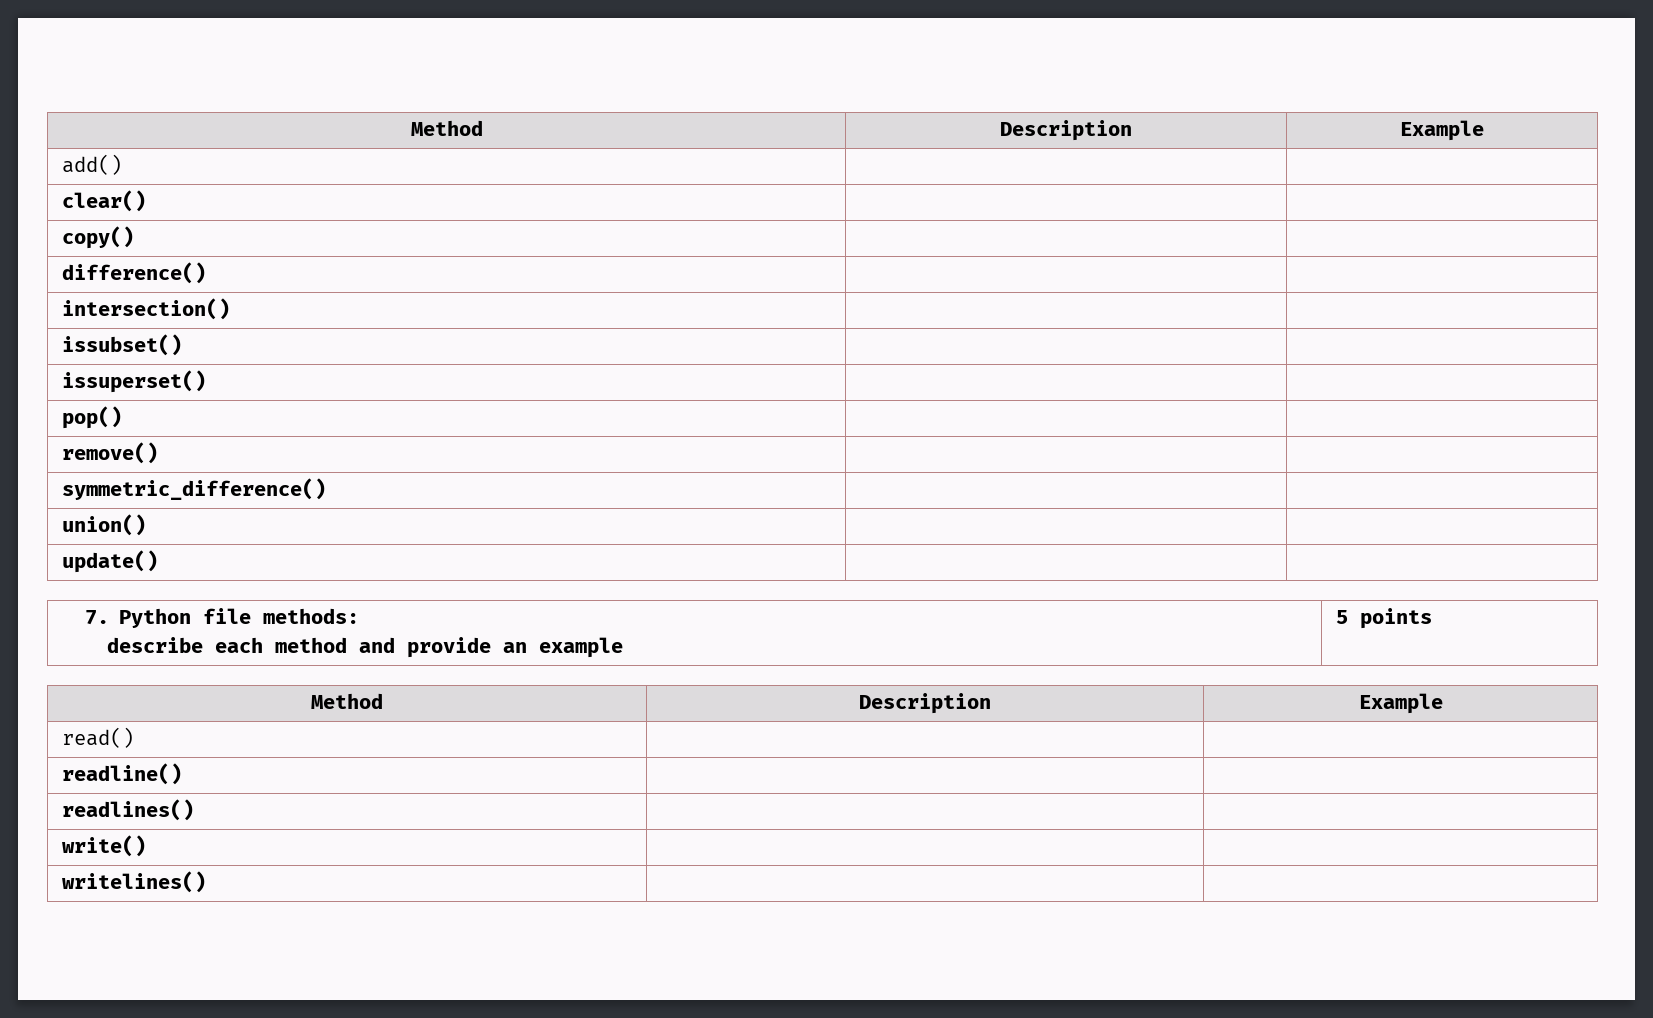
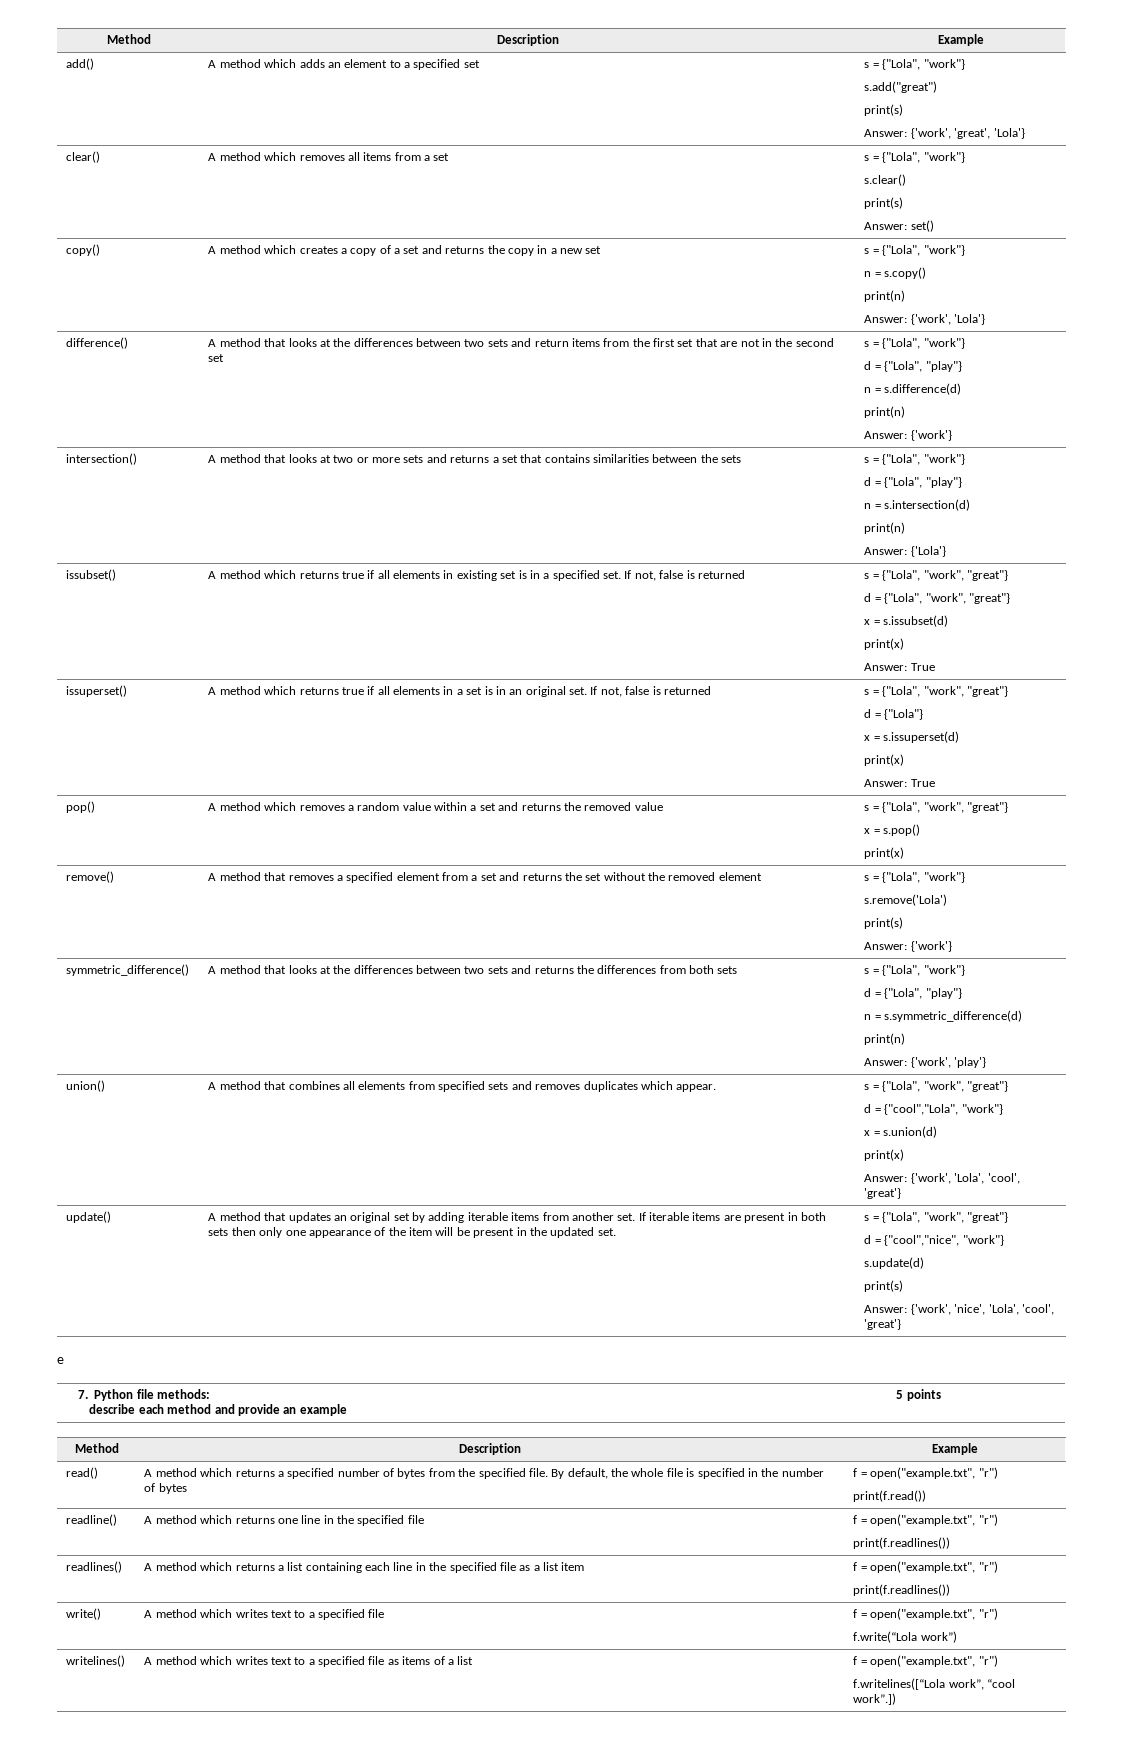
[61,190,146,212] [61,226,134,249] [61,262,206,284] [61,298,230,320] [61,334,182,356] [61,370,206,393] [61,406,122,429] [61,442,158,464] [61,478,326,500] [61,514,146,536] [61,550,158,573] | // clear() | | // copy() | | // difference() | | // intersection() | | // issubset() | | // issuperset() | | // pop() | | // remove() | | // symmetric_difference() | | // union() | | // update() | | -> [208,59,480,70] [864,59,965,70] [864,81,938,93] [864,104,904,116] [864,128,1025,139] [66,151,101,163] [208,152,450,161] [864,152,965,163] [864,174,907,186] [864,197,904,209] [864,220,934,232] [66,244,101,256] [208,245,602,256] [864,245,965,256] [864,267,927,279] [864,290,906,302] [864,314,986,325] [66,337,129,349] [208,338,834,347] [208,354,225,362] [864,338,965,349] [864,361,962,372] [864,383,962,395] [864,406,906,418] [864,430,952,441] [66,453,138,465] [208,454,742,463] [864,454,965,465] [864,477,962,488] [864,499,971,511] [864,522,906,534] [864,546,946,557] [66,569,117,581] [208,570,745,581] [864,570,1008,581] [864,593,1010,604] [864,615,949,627] [864,638,905,650] [864,663,935,671] [66,685,128,697] [208,686,711,697] [864,686,1008,697] [864,709,924,720] [864,731,960,743] [864,754,905,766] [864,779,935,787] [66,801,96,813] [208,802,663,811] [864,802,1008,813] [864,824,921,836] [864,847,905,859] [66,871,115,883] [208,872,762,883] [864,872,965,883] [864,894,948,906] [864,917,904,929] [864,941,952,952] [66,964,190,976] [208,965,738,974] [864,965,965,976] [864,988,962,999] [864,1010,1023,1022] [864,1033,906,1045] [864,1057,987,1068] [66,1080,106,1092] [208,1081,717,1092] [864,1081,1008,1092] [864,1104,1003,1115] [864,1126,938,1138] [864,1149,905,1161] [864,1173,1020,1184] [864,1188,902,1199] [66,1211,112,1223] [208,1212,826,1223] [208,1227,616,1238] [864,1212,1008,1223] [864,1235,1004,1246] [864,1257,925,1269] [864,1280,904,1292] [864,1304,1054,1315] [864,1319,902,1330] [57,1357,64,1364] A method which adds an element to a specified set | s = {"Lola", "work"} // s.add("great") // print(s) // Answer: {'work', 'great', 'Lola'} // clear() | A method which removes all items from a set | s = {"Lola", "work"} // s.clear() // print(s) // Answer: set() // copy() | A method which creates a copy of a set and returns the copy in a new set | s = {"Lola", "work"} // n = s.copy() // print(n) // Answer: {'work', 'Lola'} // difference() | A method that looks at the differences between two sets and return items from the first set that are not in the second set | s = {"Lola", "work"} // d = {"Lola", "play"} // n = s.difference(d) // print(n) // Answer: {'work'} // intersection() | A method that looks at two or more sets and returns a set that contains similarities between the sets | s = {"Lola", "work"} // d = {"Lola", "play"} // n = s.intersection(d) // print(n) // Answer: {'Lola'} // issubset() | A method which returns true if all elements in existing set is in a specified set. If not, false is returned | s = {"Lola", "work", "great"} // d = {"Lola", "work", "great"} // x = s.issubset(d) // print(x) // Answer: True // issuperset() | A method which returns true if all elements in a set is in an original set. If not, false is returned | s = {"Lola", "work", "great"} // d = {"Lola"} // x = s.issuperset(d) // print(x) // Answer: True // pop() | A method which removes a random value within a set and returns the removed value | s = {"Lola", "work", "great"} // x = s.pop() // print(x) // remove() | A method that removes a specified element from a set and returns the set without the removed element | s = {"Lola", "work"} // s.remove('Lola') // print(s) // Answer: {'work'} // symmetric_difference() | A method that looks at the differences between two sets and returns the differences from both sets | s = {"Lola", "work"} // d = {"Lola", "play"} // n = s.symmetric_difference(d) // print(n) // Answer: {'work', 'play'} // union() | A method that combines all elements from specified sets and removes duplicates which appear. | s = {"Lola", "work", "great"} // d = {"cool","Lola", "work"} // x = s.union(d) // print(x) // Answer: {'work', 'Lola', 'cool', 'great'} // update() | A method that updates an original set by adding iterable items from another set. If iterable items are present in both sets then only one appearance of the item will be present in the updated set. | s = {"Lola", "work", "great"} // d = {"cool","nice", "work"} // s.update(d) // print(s) // Answer: {'work', 'nice', 'Lola', 'cool', 'great'} // e
[61,763,182,785] [61,799,194,821] [61,835,146,857] [61,871,206,893] | // readline() | | // readlines() | | // write() | | // writelines() | | -> [144,1468,824,1479] [144,1483,187,1494] [853,1467,998,1479] [853,1490,927,1502] [66,1514,118,1526] [144,1515,424,1526] [853,1514,998,1526] [853,1537,951,1549] [66,1561,123,1573] [144,1562,585,1573] [853,1561,998,1573] [853,1584,951,1596] [66,1608,102,1620] [144,1609,385,1620] [853,1608,998,1620] [853,1631,957,1643] [66,1655,126,1667] [144,1656,474,1667] [853,1655,998,1667] [853,1678,1016,1690] [853,1693,897,1705] A method which returns a specified number of bytes from the specified file. By default, the whole file is specified in the number of bytes | f = open("example.txt", "r") // print(f.read()) // readline() | A method which returns one line in the specified file | f = open("example.txt", "r") // print(f.readlines()) // readlines() | A method which returns a list containing each line in the specified file as a list item | f = open("example.txt", "r") // print(f.readlines()) // write() | A method which writes text to a specified file | f = open("example.txt", "r") // f.write(“Lola work”) // writelines() | A method which writes text to a specified file as items of a list | f = open("example.txt", "r") // f.writelines([“Lola work”, “cool work”.])

